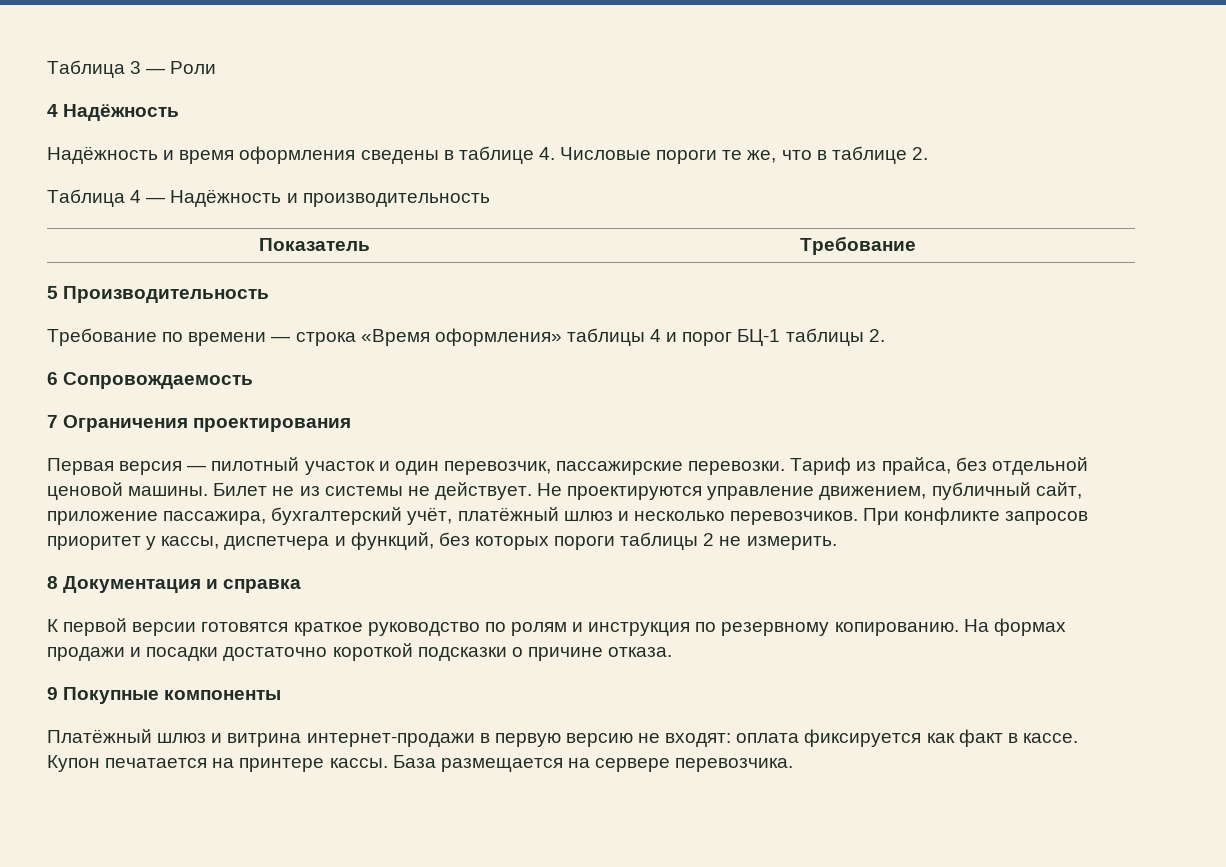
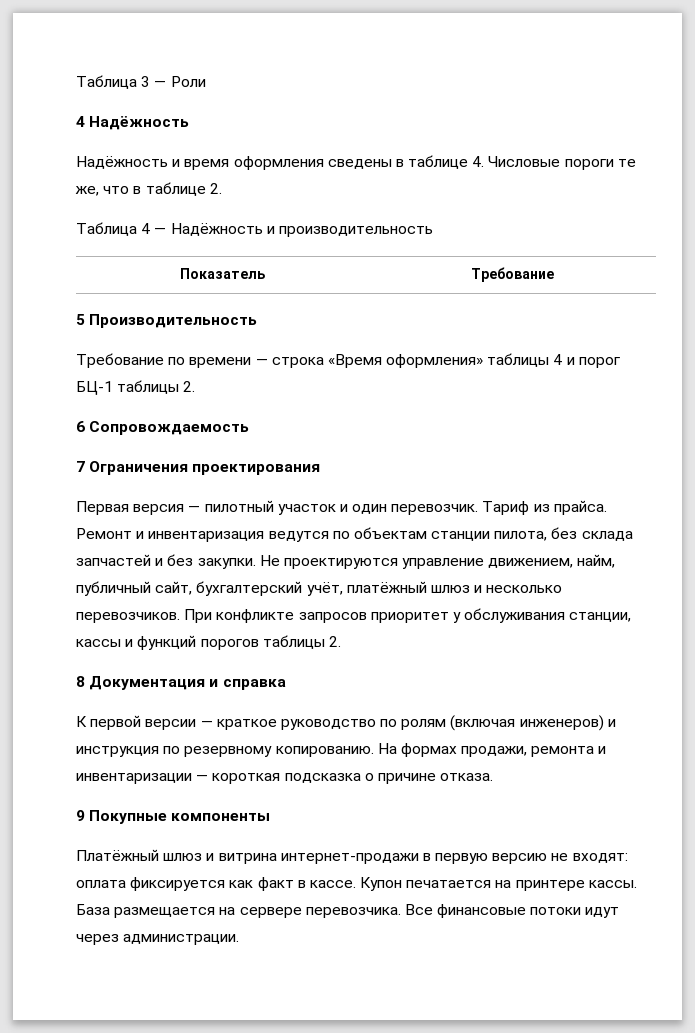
[443,457,1088,475] [47,482,532,500] перевозчик, пассажирские перевозки. Тариф из прайса, без отдельной ценовой машины. Билет не из системы не действует. -> [391,500,607,515] [76,527,633,542] [76,554,256,569] перевозчик. Тариф из прайса. Ремонт и инвентаризация ведутся по объектам станции пилота, без склада запчастей и без закупки.
(927, 493) none -> [577,554,616,568] найм,
[47,511,267,525] приложение пассажира, -> (193, 588) none
[161,532,837,550] кассы, диспетчера и функций, без которых пороги таблицы 2 не измерить. -> [464,608,632,623] [76,635,341,650] обслуживания станции, кассы и функций порогов таблицы 2.
[201,622,289,632] готовятся -> [200,721,213,727] —
(567, 629) none -> [450,715,604,731] (включая инженеров)
[47,643,507,661] продажи и посадки достаточно короткой подсказки -> [461,746,607,757] [76,773,361,784] продажи, ремонта и инвентаризации — короткая подсказка
(794, 765) none -> [404,904,620,918] [76,934,240,945] Все финансовые потоки идут через администрации.

